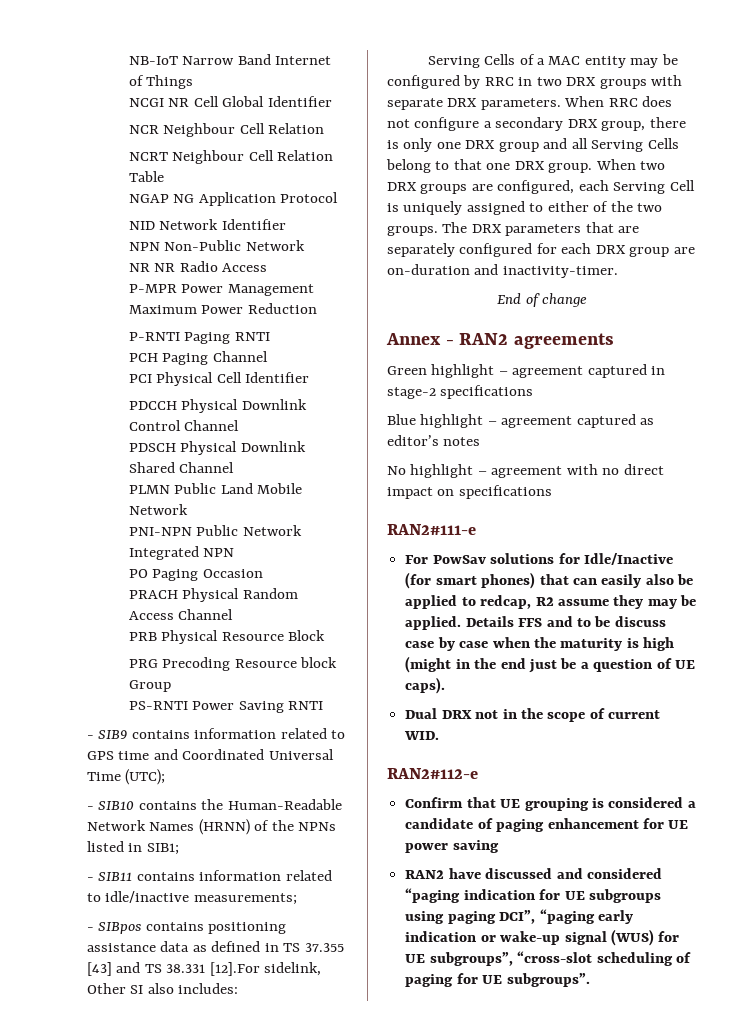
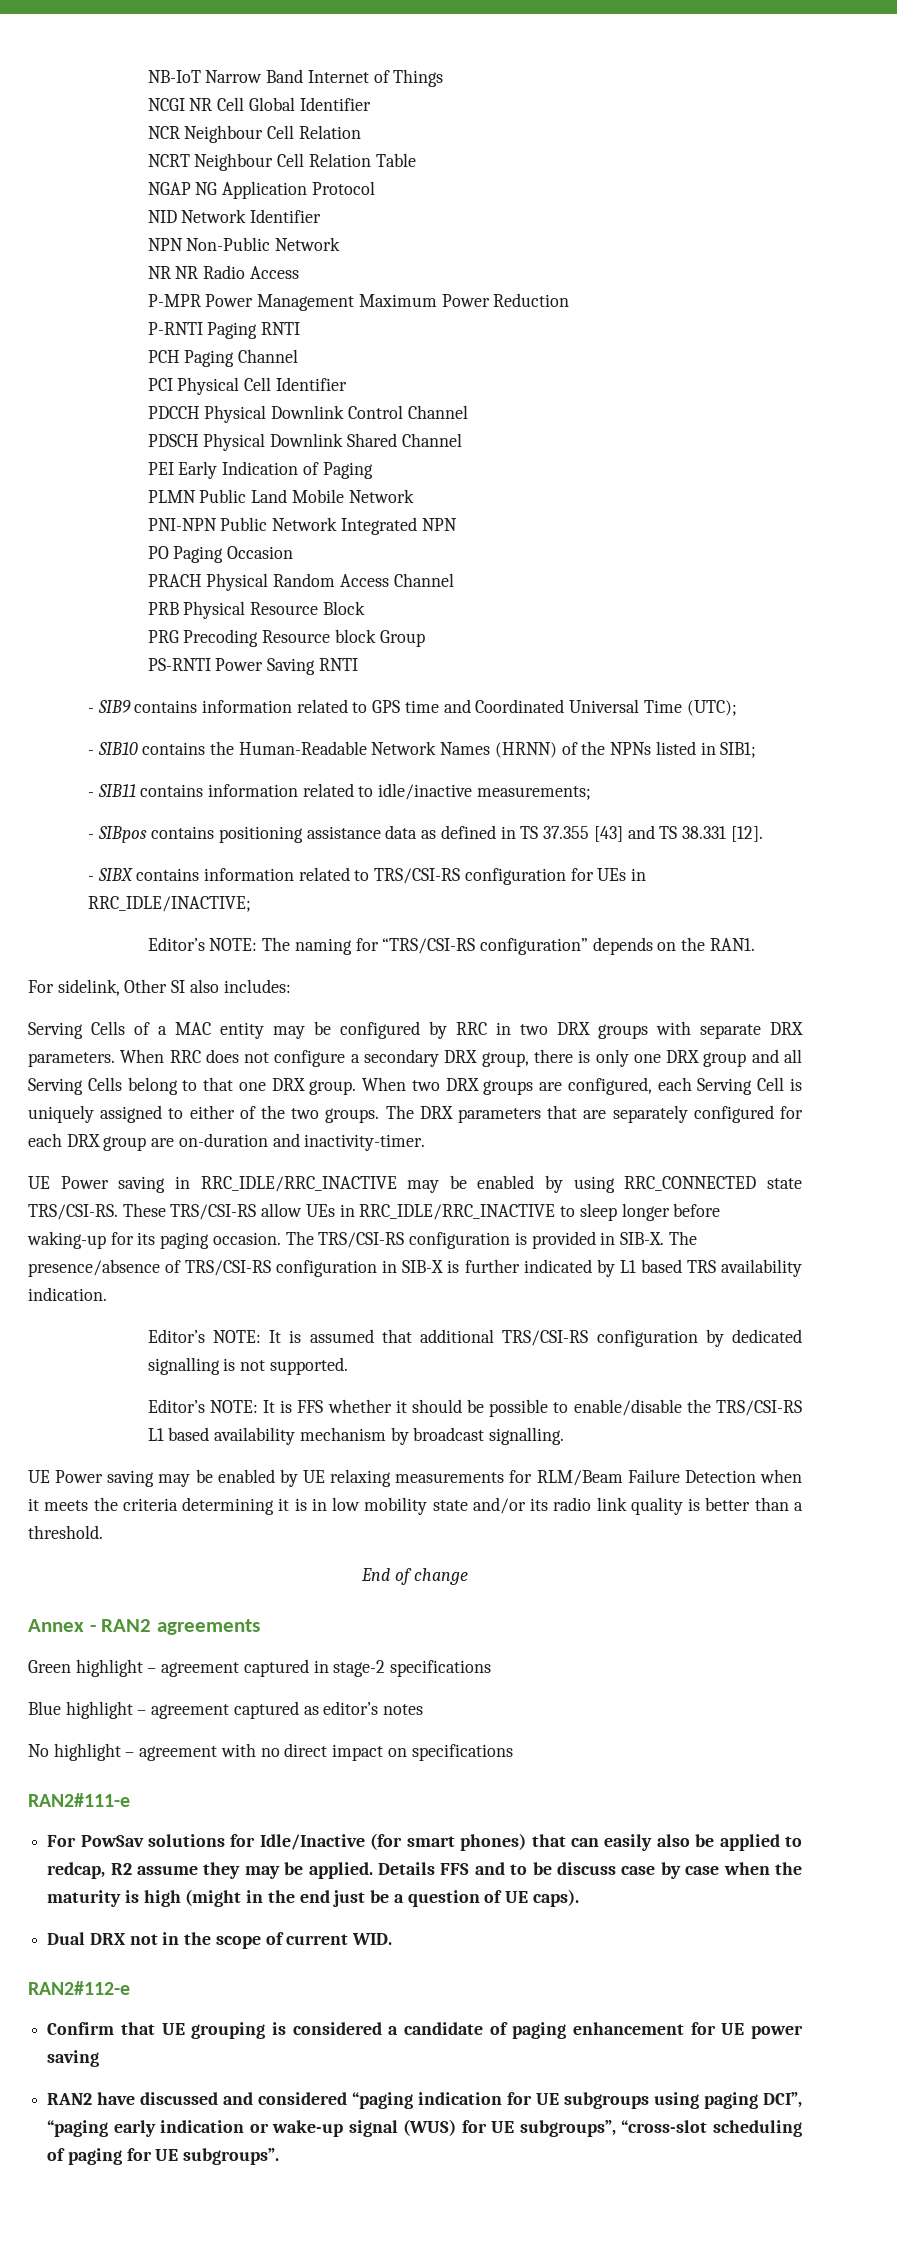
(235, 467) none -> [147,461,373,479] // PEI Early Indication of Paging
[209,962,260,976] [12].For -> [730,826,763,842] [87,867,647,885] [87,896,251,912] [147,937,755,955] [28,980,54,993] [12]. // - SIBX contains information related to TRS/CSI-RS configuration for UEs in RRC_IDLE/INACTIVE; // Editor’s NOTE: The naming for “TRS/CSI-RS configuration” depends on the RAN1. // For
(618, 272) none -> [28,1175,802,1193] [28,1203,721,1221] [27,1231,697,1249] [28,1259,803,1277] [28,1287,107,1301] [147,1329,802,1347] [147,1357,348,1375] [147,1399,803,1417] [147,1427,564,1445] [28,1469,802,1487] [28,1497,804,1515] [28,1525,103,1539] // UE Power saving in RRC_IDLE/RRC_INACTIVE may be enabled by using RRC_CONNECTED state TRS/CSI-RS. These TRS/CSI-RS allow UEs in RRC_IDLE/RRC_INACTIVE to sleep longer before waking-up for its paging occasion. The TRS/CSI-RS configuration is provided in SIB-X. The presence/absence of TRS/CSI-RS configuration in SIB-X is further indicated by L1 based TRS availability indication. // Editor’s NOTE: It is assumed that additional TRS/CSI-RS configuration by dedicated signalling is not supported. // Editor’s NOTE: It is FFS whether it should be possible to enable/disable the TRS/CSI-RS L1 based availability mechanism by broadcast signalling. // UE Power saving may be enabled by UE relaxing measurements for RLM/Beam Failure Detection when it meets the criteria determining it is in low mobility state and/or its radio link quality is better than a threshold.

